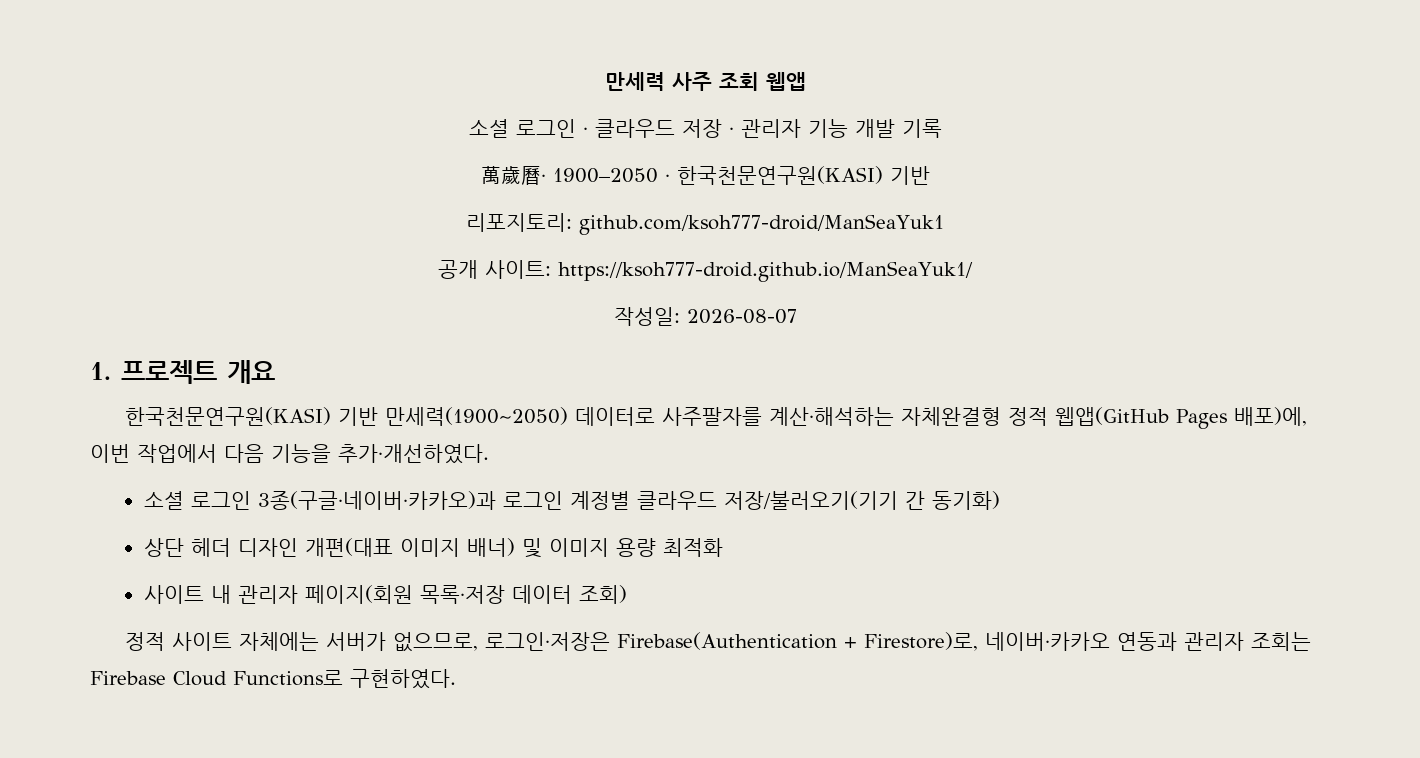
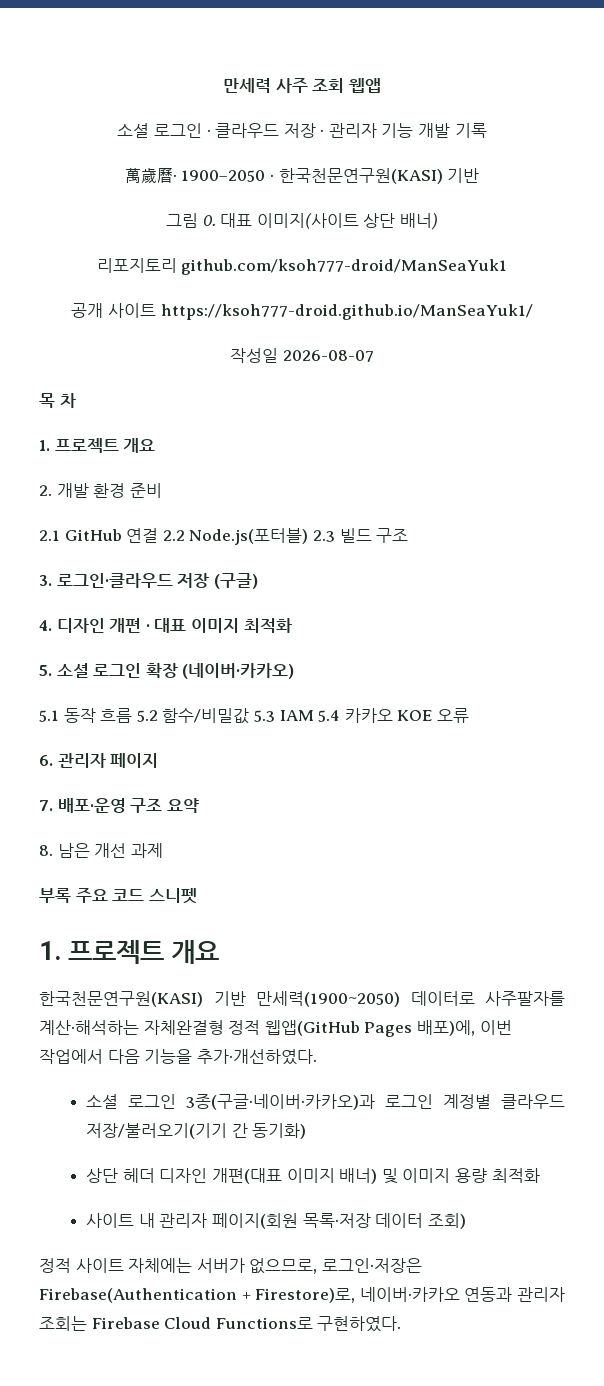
[466,213,573,232] 리포지토리: -> [166,213,438,230] [96,258,177,273] 그림 0. 대표 이미지(사이트 상단 배너) // 리포지토리
[485,260,552,279] 사이트: -> [108,303,157,318] 사이트
[613,307,680,326] 작성일: -> [230,348,279,363] 작성일
(797, 316) none -> [39,393,76,408] [39,438,156,453] [39,483,162,498] [39,528,409,545] [39,573,258,589] [39,618,292,633] [39,663,295,679] [39,708,469,724] [39,753,159,768] [39,798,199,813] [39,843,163,858] [39,888,197,904] // 목 차 // 1. 프로젝트 개요 // 2. 개발 환경 준비 // 2.1 GitHub 연결 2.2 Node.js(포터블) 2.3 빌드 구조 // 3. 로그인·클라우드 저장 (구글) // 4. 디자인 개편 · 대표 이미지 최적화 // 5. 소셜 로그인 확장 (네이버·카카오) // 5.1 동작 흐름 5.2 함수/비밀값 5.3 IAM 5.4 카카오 KOE 오류 // 6. 관리자 페이지 // 7. 배포·운영 구조 요약 // 8. 남은 개선 과제 // 부록 주요 코드 스니펫

